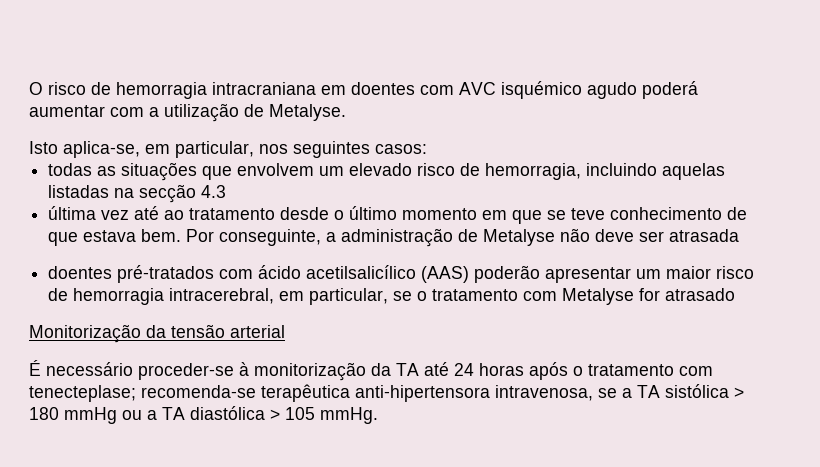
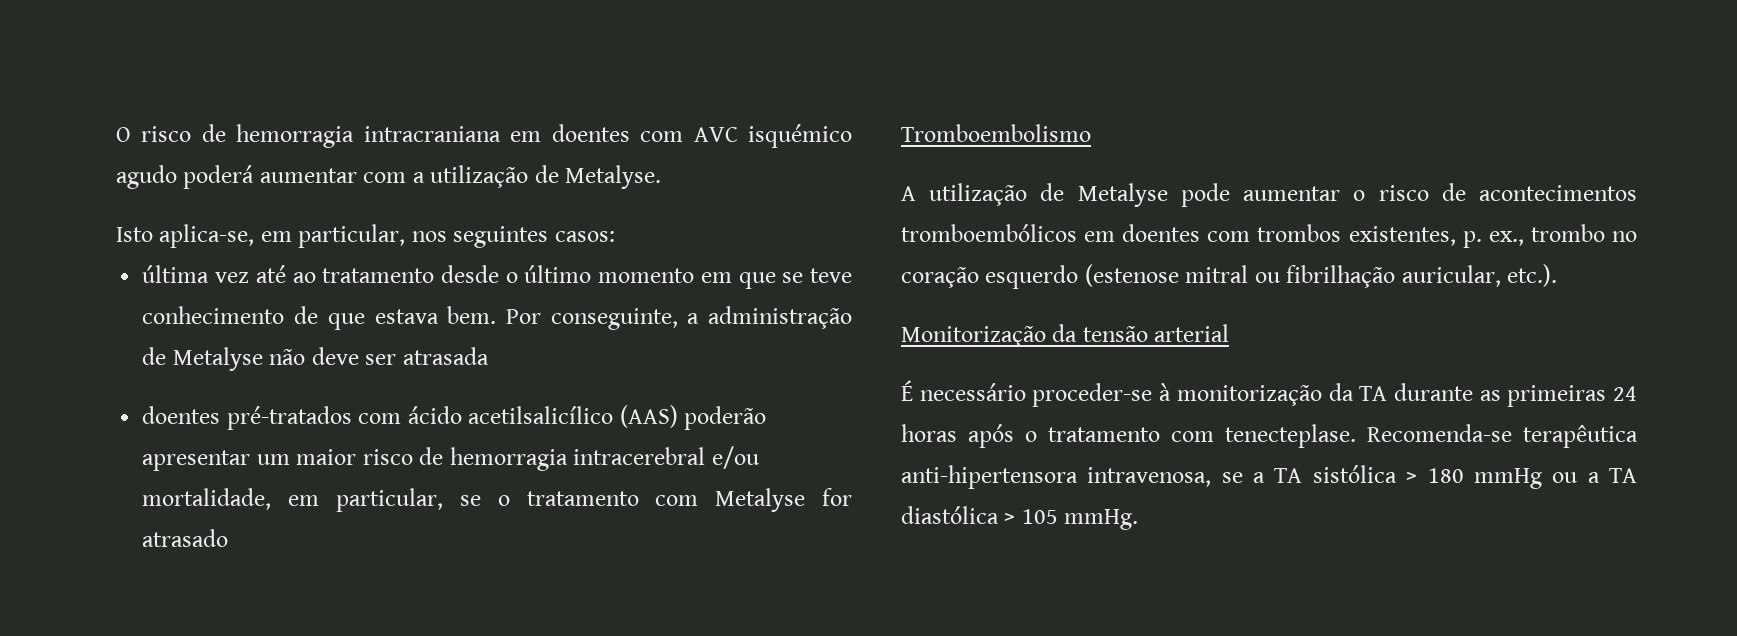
[48,162,726,181] [48,184,227,203] // todas as situações que envolvem um elevado risco de hemorragia, incluindo aquelas listadas na secção 4.3 -> (615, 236) none
[169,288,275,304] intracerebral, -> [573,446,759,469] [142,488,272,510] intracerebral e/ou mortalidade,
(736, 294) none -> [901,124,1091,142] [901,183,1637,207] [901,224,1637,248] [901,264,1558,289] // Tromboembolismo // A utilização de Metalyse pode aumentar o risco de acontecimentos tromboembólicos em doentes com trombos existentes, p. ex., trombo no coração esquerdo (estenose mitral ou fibrilhação auricular, etc.).
[424,362,449,376] até -> [1393,383,1607,407] durante as primeiras
[29,385,256,402] tenecteplase; recomenda-se -> [1225,424,1512,448] tenecteplase. Recomenda-se

